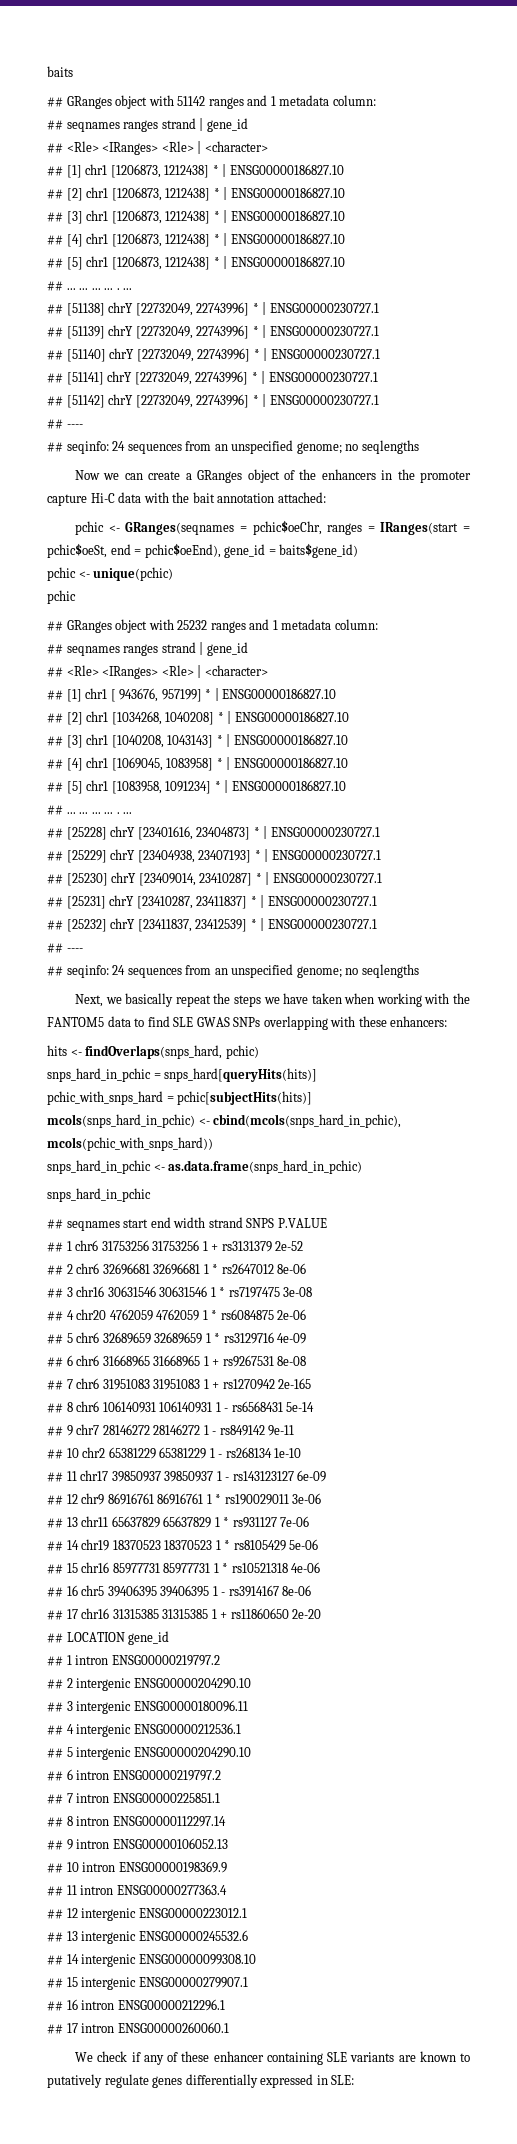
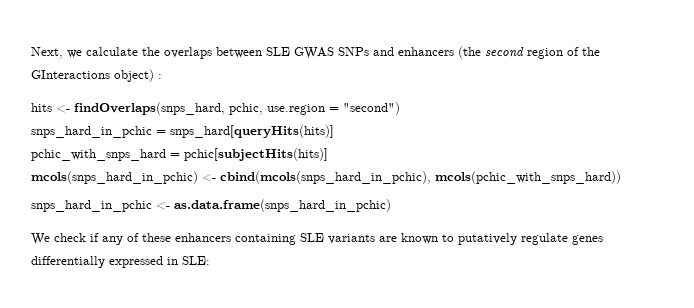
[47,66,73,77] [47,95,376,109] [47,118,248,132] [47,141,268,155] [47,164,344,178] [47,187,345,201] [47,210,345,224] [47,233,345,247] [47,256,345,270] [47,281,133,291] [47,302,379,316] [47,325,379,339] [47,348,380,362] [47,371,378,385] [47,394,379,408] [47,419,83,429] [47,440,419,454] [75,469,472,483] [47,492,326,506] [75,520,470,535] [47,543,359,558] [47,567,174,581] [47,590,76,604] [47,619,378,633] [47,642,248,656] [47,665,268,679] [47,688,337,702] [47,711,349,725] [47,734,348,748] [47,757,348,771] [47,780,346,794] [47,805,133,815] [47,826,380,840] [47,849,381,863] [47,872,382,886] [47,895,377,909] [47,918,377,932] [47,943,83,953] [47,964,419,978] [75,993,470,1007] [47,1016,448,1030] baits // ## GRanges object with 51142 ranges and 1 metadata column: // ## seqnames ranges strand | gene_id // ## <Rle> <IRanges> <Rle> | <character> // ## [1] chr1 [1206873, 1212438] * | ENSG00000186827.10 // ## [2] chr1 [1206873, 1212438] * | ENSG00000186827.10 // ## [3] chr1 [1206873, 1212438] * | ENSG00000186827.10 // ## [4] chr1 [1206873, 1212438] * | ENSG00000186827.10 // ## [5] chr1 [1206873, 1212438] * | ENSG00000186827.10 // ## ... ... ... ... . ... // ## [51138] chrY [22732049, 22743996] * | ENSG00000230727.1 // ## [51139] chrY [22732049, 22743996] * | ENSG00000230727.1 // ## [51140] chrY [22732049, 22743996] * | ENSG00000230727.1 // ## [51141] chrY [22732049, 22743996] * | ENSG00000230727.1 // ## [51142] chrY [22732049, 22743996] * | ENSG00000230727.1 // ## ---- // ## seqinfo: 24 sequences from an unspecified genome; no seqlengths // Now we can create a GRanges object of the enhancers in the promoter capture Hi-C data with the bait annotation attached: // pchic <- GRanges(seqnames = pchic$oeChr, ranges = IRanges(start = pchic$oeSt, end = pchic$oeEnd), gene_id = baits$gene_id) // pchic <- unique(pchic) // pchic // ## GRanges object with 25232 ranges and 1 metadata column: // ## seqnames ranges strand | gene_id // ## <Rle> <IRanges> <Rle> | <character> // ## [1] chr1 [ 943676, 957199] * | ENSG00000186827.10 // ## [2] chr1 [1034268, 1040208] * | ENSG00000186827.10 // ## [3] chr1 [1040208, 1043143] * | ENSG00000186827.10 // ## [4] chr1 [1069045, 1083958] * | ENSG00000186827.10 // ## [5] chr1 [1083958, 1091234] * | ENSG00000186827.10 // ## ... ... ... ... . ... // ## [25228] chrY [23401616, 23404873] * | ENSG00000230727.1 // ## [25229] chrY [23404938, 23407193] * | ENSG00000230727.1 // ## [25230] chrY [23409014, 23410287] * | ENSG00000230727.1 // ## [25231] chrY [23410287, 23411837] * | ENSG00000230727.1 // ## [25232] chrY [23411837, 23412539] * | ENSG00000230727.1 // ## ---- // ## seqinfo: 24 sequences from an unspecified genome; no seqlengths // Next, we basically repeat the steps we have taken when working with the FANTOM5 data to find SLE GWAS SNPs overlapping with these enhancers: -> [31,46,600,59] [31,69,162,82] Next, we calculate the overlaps between SLE GWAS SNPs and enhancers (the second region of the GInteractions object) :
[225,1045,259,1059] pchic) -> [229,102,400,115] pchic, use.region = "second")
[47,1188,151,1202] [47,1217,327,1231] [47,1240,304,1252] [47,1263,307,1275] [47,1286,313,1298] [47,1309,307,1321] [47,1332,307,1344] [47,1355,307,1367] [47,1378,312,1390] [47,1401,315,1413] [47,1424,295,1436] [47,1447,302,1459] [47,1470,327,1482] [47,1493,322,1505] [47,1516,310,1528] [47,1539,319,1551] [47,1562,321,1574] [47,1585,312,1597] [47,1608,322,1620] [47,1631,170,1645] [47,1655,220,1666] [47,1678,251,1691] [47,1700,248,1714] [47,1723,241,1737] [47,1747,251,1760] [47,1769,221,1781] [47,1793,220,1804] [47,1816,226,1827] [47,1838,228,1850] [47,1861,227,1873] [47,1884,227,1896] [47,1908,247,1921] [47,1930,248,1944] [47,1954,256,1967] [47,1977,248,1990] [47,1999,225,2011] [47,2022,229,2034] // snps_hard_in_pchic // ## seqnames start end width strand SNPS P.VALUE // ## 1 chr6 31753256 31753256 1 + rs3131379 2e-52 // ## 2 chr6 32696681 32696681 1 * rs2647012 8e-06 // ## 3 chr16 30631546 30631546 1 * rs7197475 3e-08 // ## 4 chr20 4762059 4762059 1 * rs6084875 2e-06 // ## 5 chr6 32689659 32689659 1 * rs3129716 4e-09 // ## 6 chr6 31668965 31668965 1 + rs9267531 8e-08 // ## 7 chr6 31951083 31951083 1 + rs1270942 2e-165 // ## 8 chr6 106140931 106140931 1 - rs6568431 5e-14 // ## 9 chr7 28146272 28146272 1 - rs849142 9e-11 // ## 10 chr2 65381229 65381229 1 - rs268134 1e-10 // ## 11 chr17 39850937 39850937 1 - rs143123127 6e-09 // ## 12 chr9 86916761 86916761 1 * rs190029011 3e-06 // ## 13 chr11 65637829 65637829 1 * rs931127 7e-06 // ## 14 chr19 18370523 18370523 1 * rs8105429 5e-06 // ## 15 chr16 85977731 85977731 1 * rs10521318 4e-06 // ## 16 chr5 39406395 39406395 1 - rs3914167 8e-06 // ## 17 chr16 31315385 31315385 1 + rs11860650 2e-20 // ## LOCATION gene_id // ## 1 intron ENSG00000219797.2 // ## 2 intergenic ENSG00000204290.10 // ## 3 intergenic ENSG00000180096.11 // ## 4 intergenic ENSG00000212536.1 // ## 5 intergenic ENSG00000204290.10 // ## 6 intron ENSG00000219797.2 // ## 7 intron ENSG00000225851.1 // ## 8 intron ENSG00000112297.14 // ## 9 intron ENSG00000106052.13 // ## 10 intron ENSG00000198369.9 // ## 11 intron ENSG00000277363.4 // ## 12 intergenic ENSG00000223012.1 // ## 13 intergenic ENSG00000245532.6 // ## 14 intergenic ENSG00000099308.10 // ## 15 intergenic ENSG00000279907.1 // ## 16 intron ENSG00000212296.1 // ## 17 intron ENSG00000260060.1 -> (391, 205) none
[213,2051,264,2062] enhancer -> [175,233,231,242] enhancers

